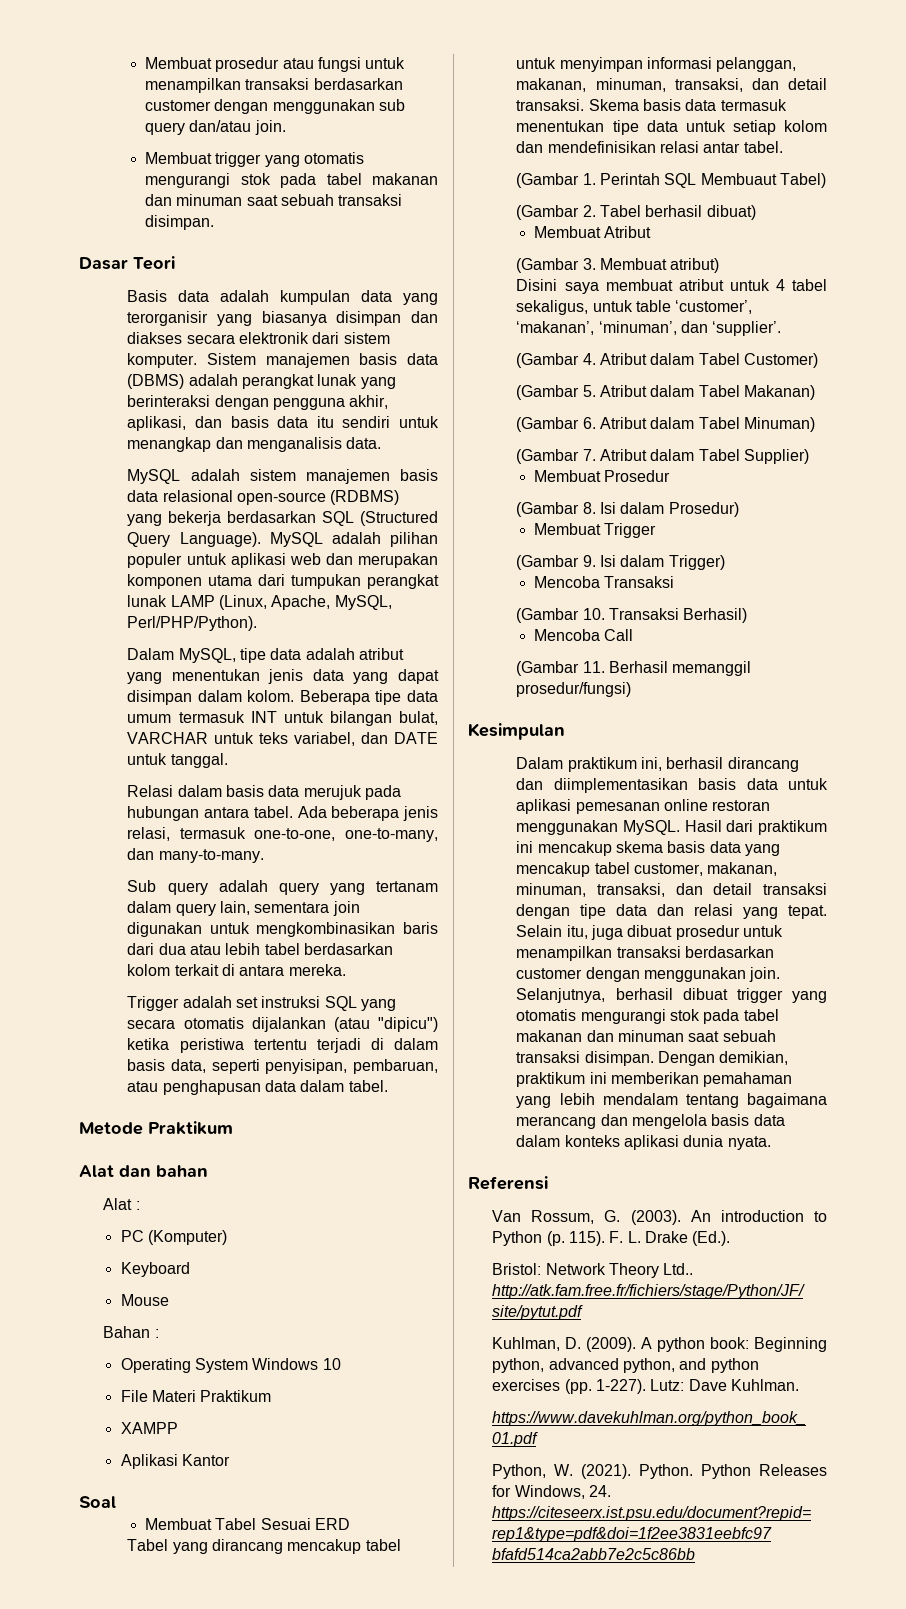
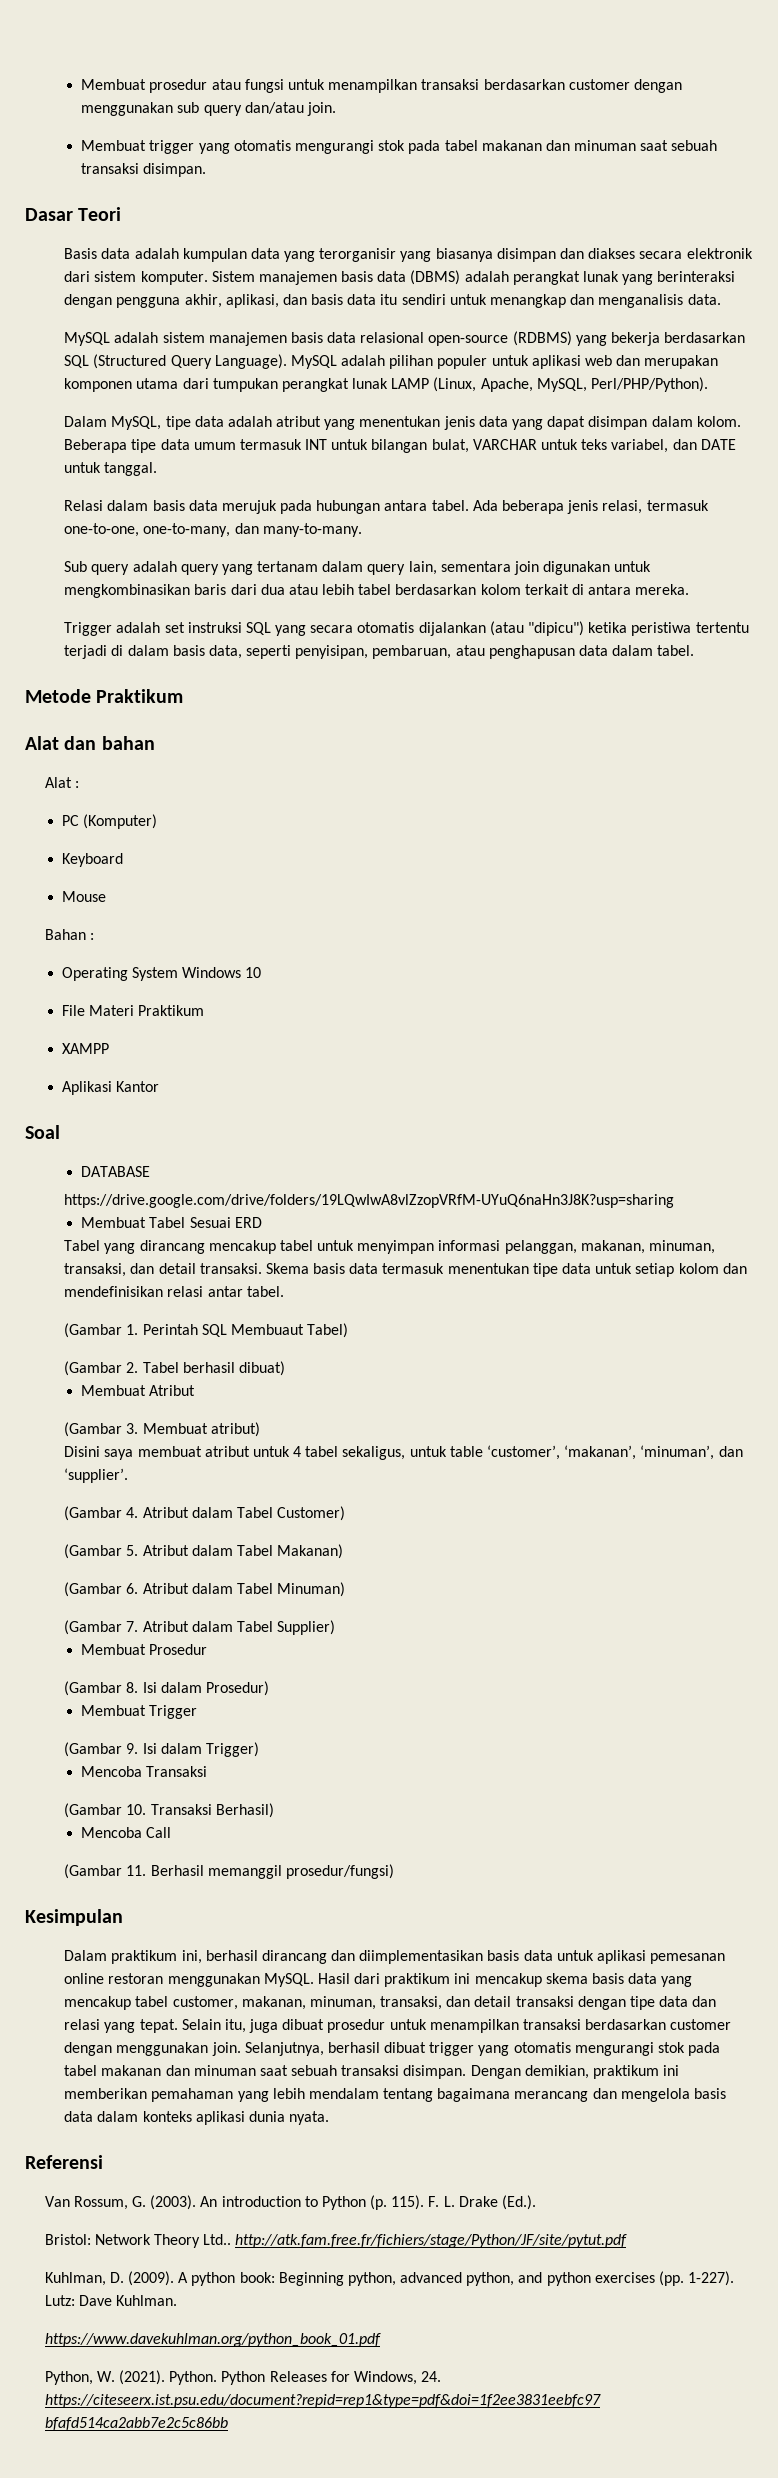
(116, 1502) none -> [81,1166,151,1177] [64,1194,675,1208] // DATABASE // https://drive.google.com/drive/folders/19LQwIwA8vlZzopVRfM-UYuQ6naHn3J8K?usp=sharing

